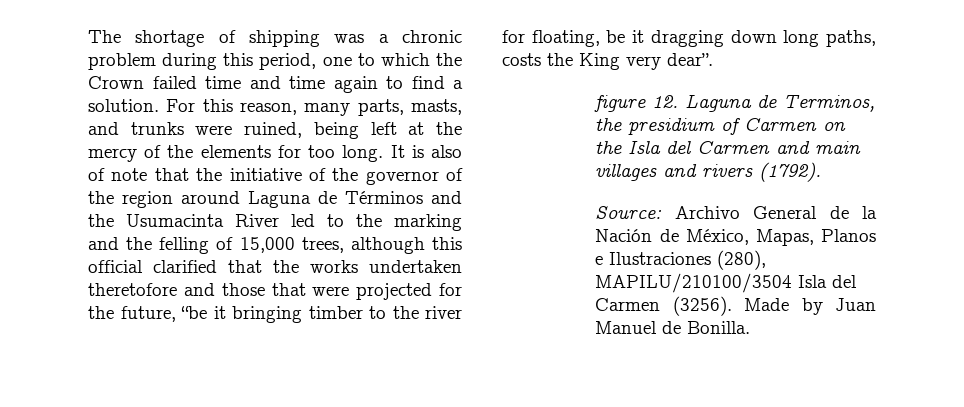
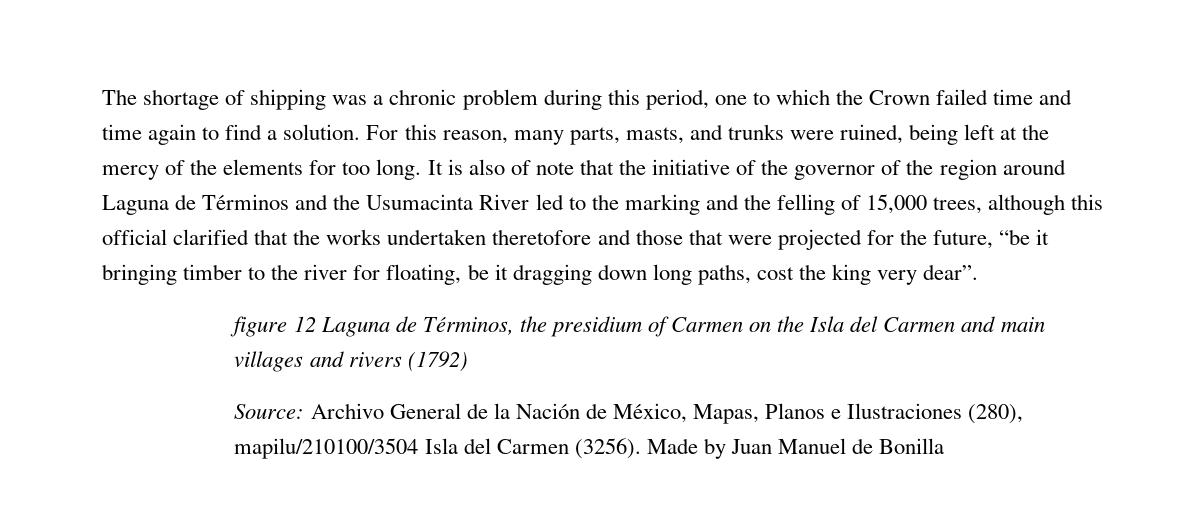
[502,53,620,70] costs the King -> [756,264,872,285] cost the king
[652,94,876,112] 12. Laguna de Terminos, -> [293,316,514,337] 12 Laguna de Términos,
[759,162,822,182] (1792). -> [407,351,468,372] (1792)
[595,273,793,293] MAPILU/210100/3504 -> [234,438,419,459] mapilu/210100/3504
[687,321,751,334] Bonilla. -> [879,438,945,454] Bonilla

